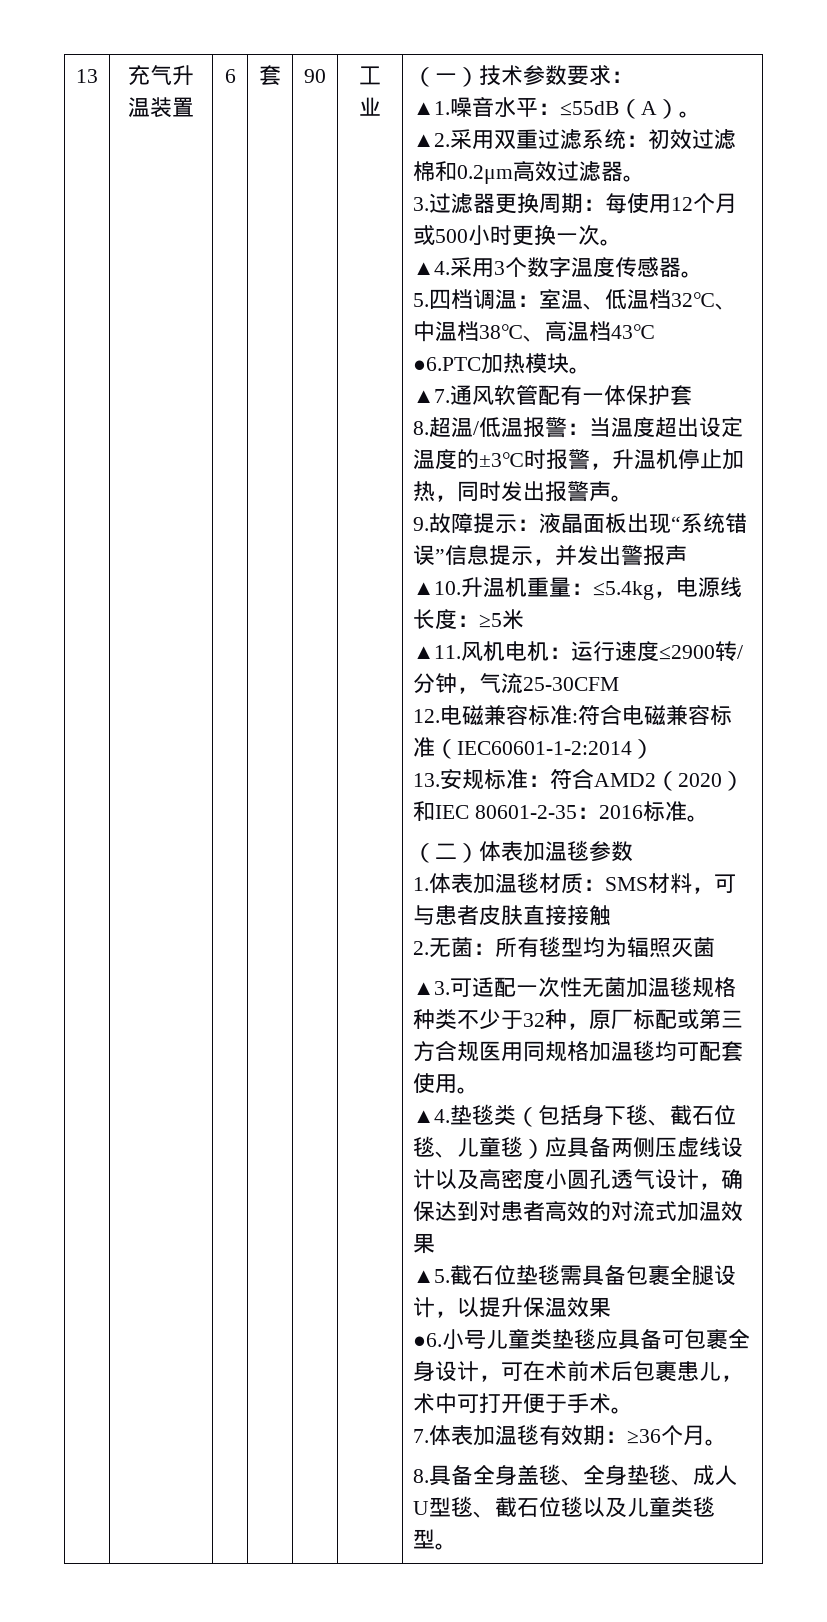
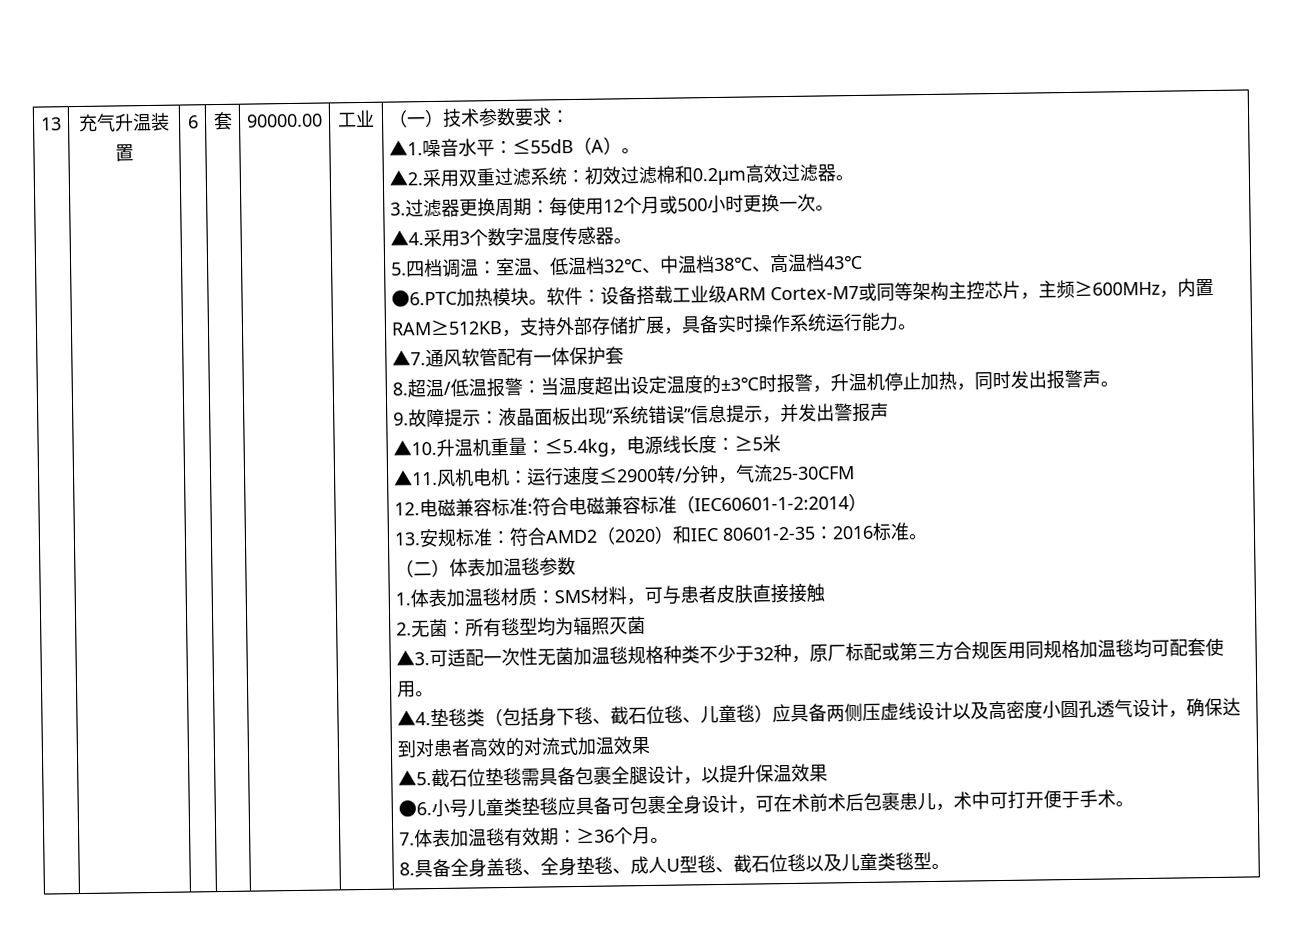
[304,69,326,83] 90 -> [246,113,323,128] 90000.00
(592, 370) none -> [546,278,1215,306] [391,312,918,338] 软件：设备搭载工业级ARM Cortex-M7或同等架构主控芯片，主频≥600MHz，内置RAM≥512KB，支持外部存储扩展，具备实时操作系统运行能力。

